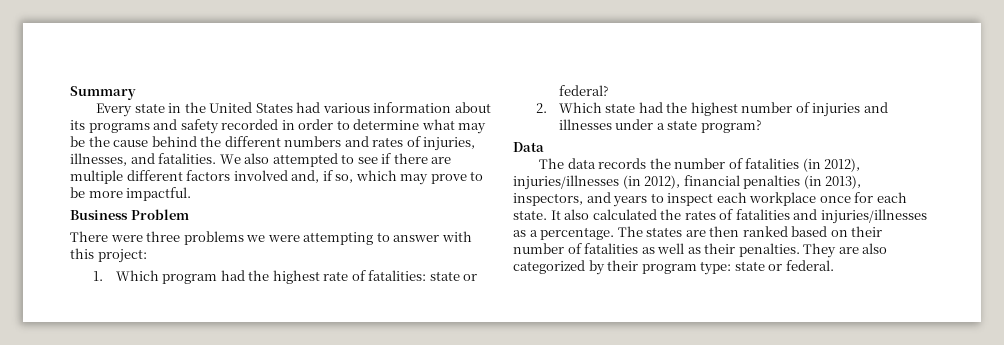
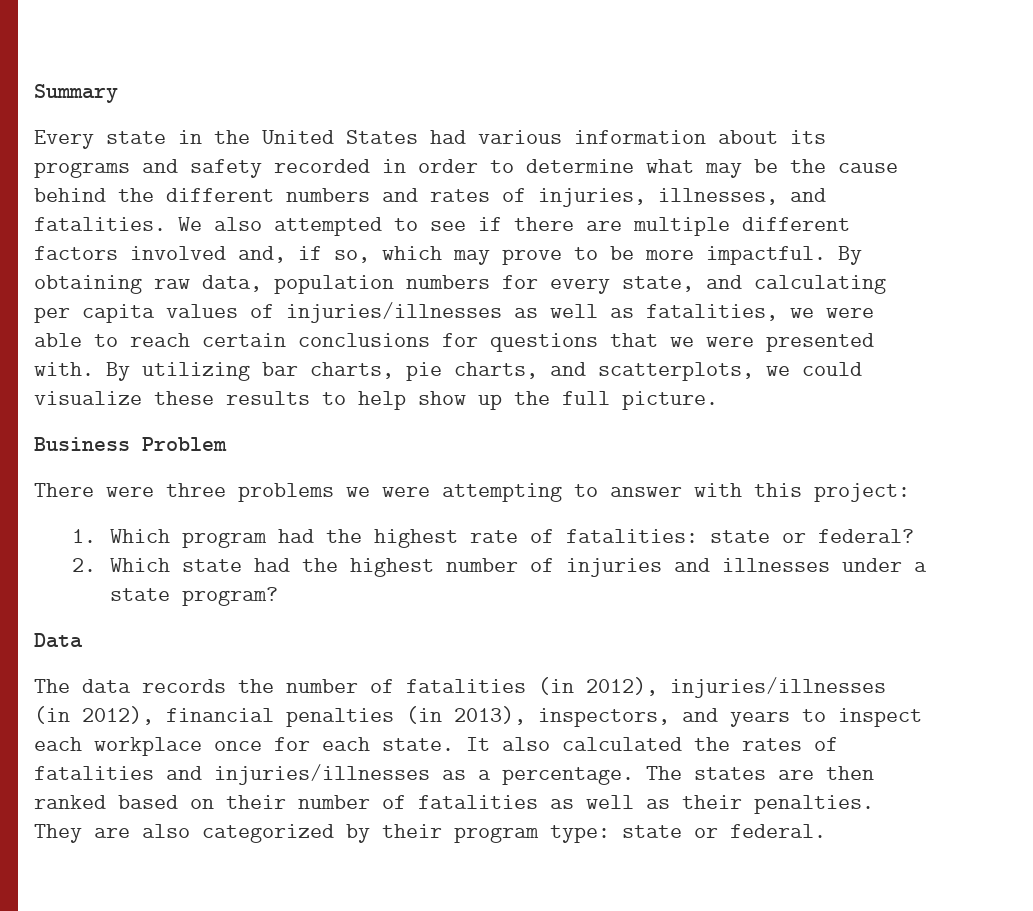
(192, 194) none -> [838,246,862,265] [34,275,886,294] [34,302,874,323] [34,333,874,352] [34,362,862,381] [34,391,718,410] By obtaining raw data, population numbers for every state, and calculating per capita values of injuries/illnesses as well as fatalities, we were able to reach certain conclusions for questions that we were presented with. By utilizing bar charts, pie charts, and scatterplots, we could visualize these results to help show up the full picture.

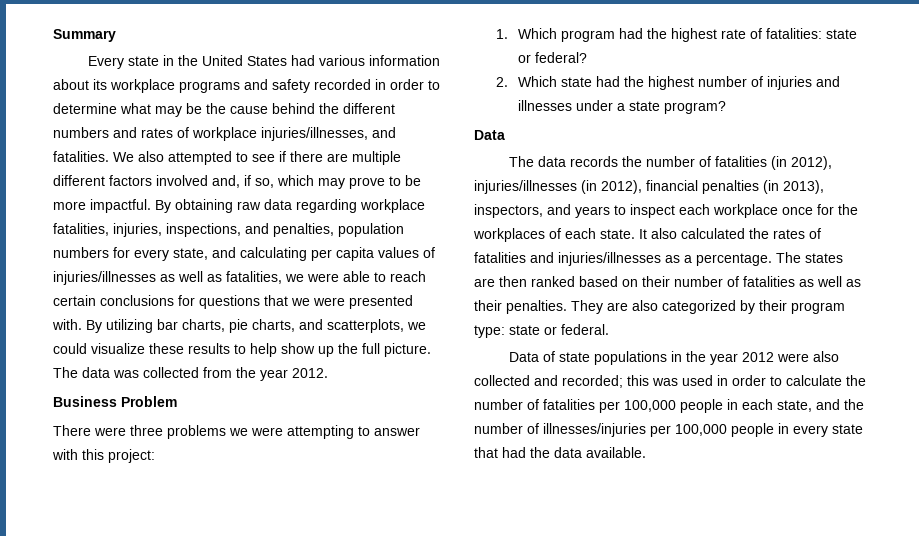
(826, 137) none -> [110,79,175,93] workplace
[538,188,778,207] injuries, illnesses, -> [192,127,368,141] workplace injuries/illnesses,
[202,275,262,292] data, -> [264,199,425,213] [53,223,334,237] data regarding workplace fatalities, injuries, inspections, and penalties,
(718, 400) none -> [53,367,328,381] The data was collected from the year 2012.
(310, 744) none -> [838,204,858,215] [473,228,561,242] the workplaces of
(826, 831) none -> [509,351,840,365] [474,375,866,388] [474,399,864,413] [474,423,863,437] [474,447,646,458] // Data of state populations in the year 2012 were also collected and recorded; this was used in order to calculate the number of fatalities per 100,000 people in each state, and the number of illnesses/injuries per 100,000 people in every state that had the data available.

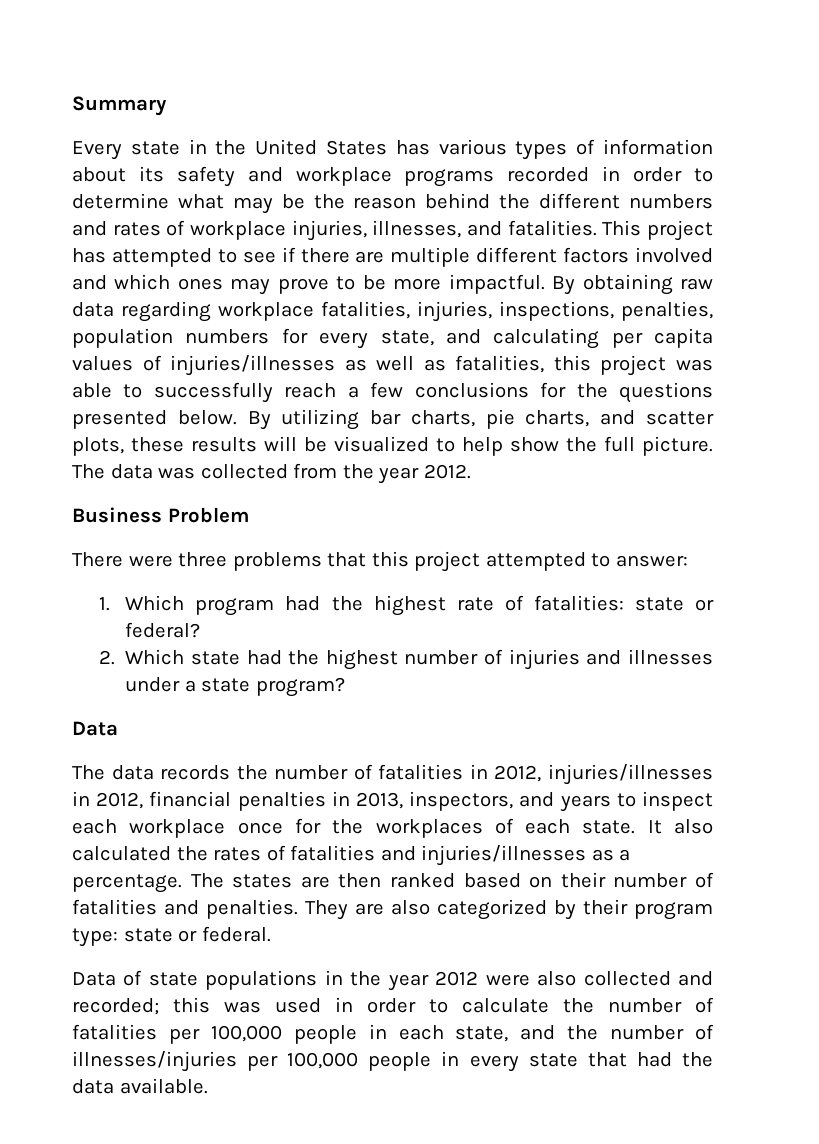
[291,55,441,66] [53,79,310,93] had various information about its workplace programs and safety -> [395,139,713,160] [72,166,495,187] has various types of information about its safety and workplace programs
[230,106,268,114] cause -> [353,197,417,209] reason
[261,127,396,141] [53,151,164,162] injuries/illnesses, and fatalities. We also -> [291,220,713,241] [72,248,106,263] injuries, illnesses, and fatalities. This project has
[212,175,314,188] and, if so, which -> [72,274,223,290] and which ones
[245,223,269,234] and -> (614, 311) none
[285,271,426,282] [53,295,413,309] [52,319,82,330] we were able to reach certain conclusions for questions that we were presented with. -> [553,355,713,376] [72,382,714,403] [72,410,237,429] this project was able to successfully reach a few conclusions for the questions presented below.
[327,319,426,333] [53,343,230,354] scatterplots, we could visualize these results -> [646,411,714,425] [72,436,429,456] scatter plots, these results will be visualized
[318,346,334,357] up -> (559, 444) none
[229,425,420,439] [52,449,155,463] we were attempting to answer with this project: -> [327,551,688,572] that this project attempted to answer:
[771,156,833,170] [474,180,824,194] (in 2012), injuries/illnesses (in 2012), financial penalties (in 2013), -> [469,764,713,785] [72,791,403,811] in 2012, injuries/illnesses in 2012, financial penalties in 2013,
[799,276,861,287] [474,300,502,311] as well as their -> [164,900,199,915] and

